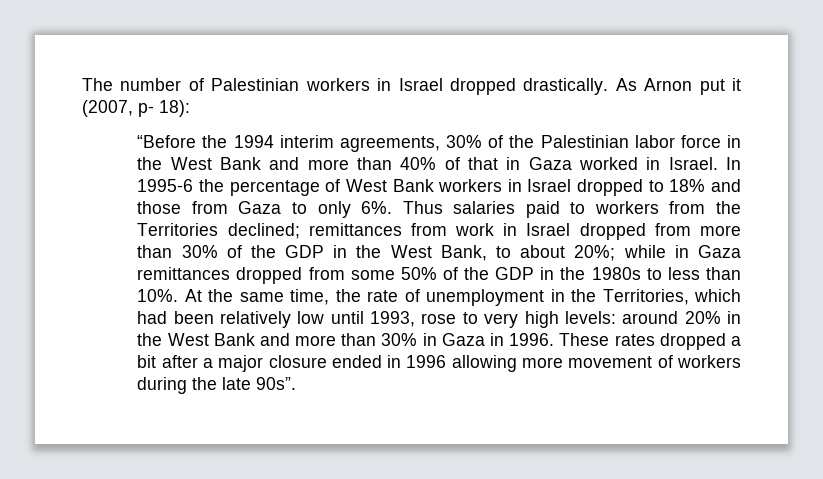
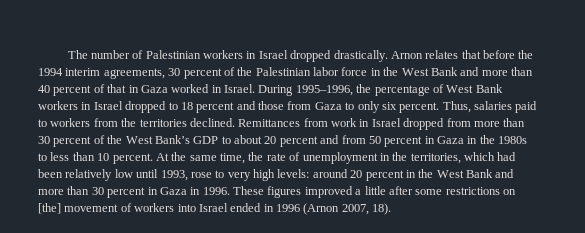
[615,78,741,95] [82,100,190,117] [137,135,197,148] As Arnon put it (2007, p- 18): // “Before -> [390,50,516,59] Arnon relates that before
[446,135,483,148] 30% -> [168,68,222,79] 30 percent
[400,157,437,170] 40% -> [38,85,92,96] 40 percent
[726,157,742,170] [137,179,194,192] In 1995-6 -> [258,85,353,96] During 1995–1996,
[669,179,706,192] 18% -> [180,102,235,113] 18 percent
[361,201,443,214] 6%. Thus -> [381,101,471,113] six percent. Thus,
[137,223,402,239] Territories declined; remittances -> [139,118,301,127] territories declined. Remittances
[181,245,742,261] [137,267,535,284] 30% of the GDP in the West Bank, to about 20%; while in Gaza remittances dropped from some 50% of the GDP -> [38,135,464,147] 30 percent of the West Bank’s GDP to about 20 percent and from 50 percent in Gaza
[137,289,179,302] 10%. -> [97,153,153,164] 10 percent.
[602,289,689,305] Territories, -> [410,153,461,164] territories,
[684,311,741,324] [137,333,418,346] 20% in the West Bank and more than 30% -> [350,169,515,181] [38,186,146,198] 20 percent in the West Bank and more than 30 percent
[614,333,741,350] [137,355,742,372] [137,377,297,394] rates dropped a bit after a major closure ended in 1996 allowing more movement of workers during the late 90s”. -> [267,186,516,198] [38,203,392,215] figures improved a little after some restrictions on [the] movement of workers into Israel ended in 1996 (Arnon 2007, 18).

